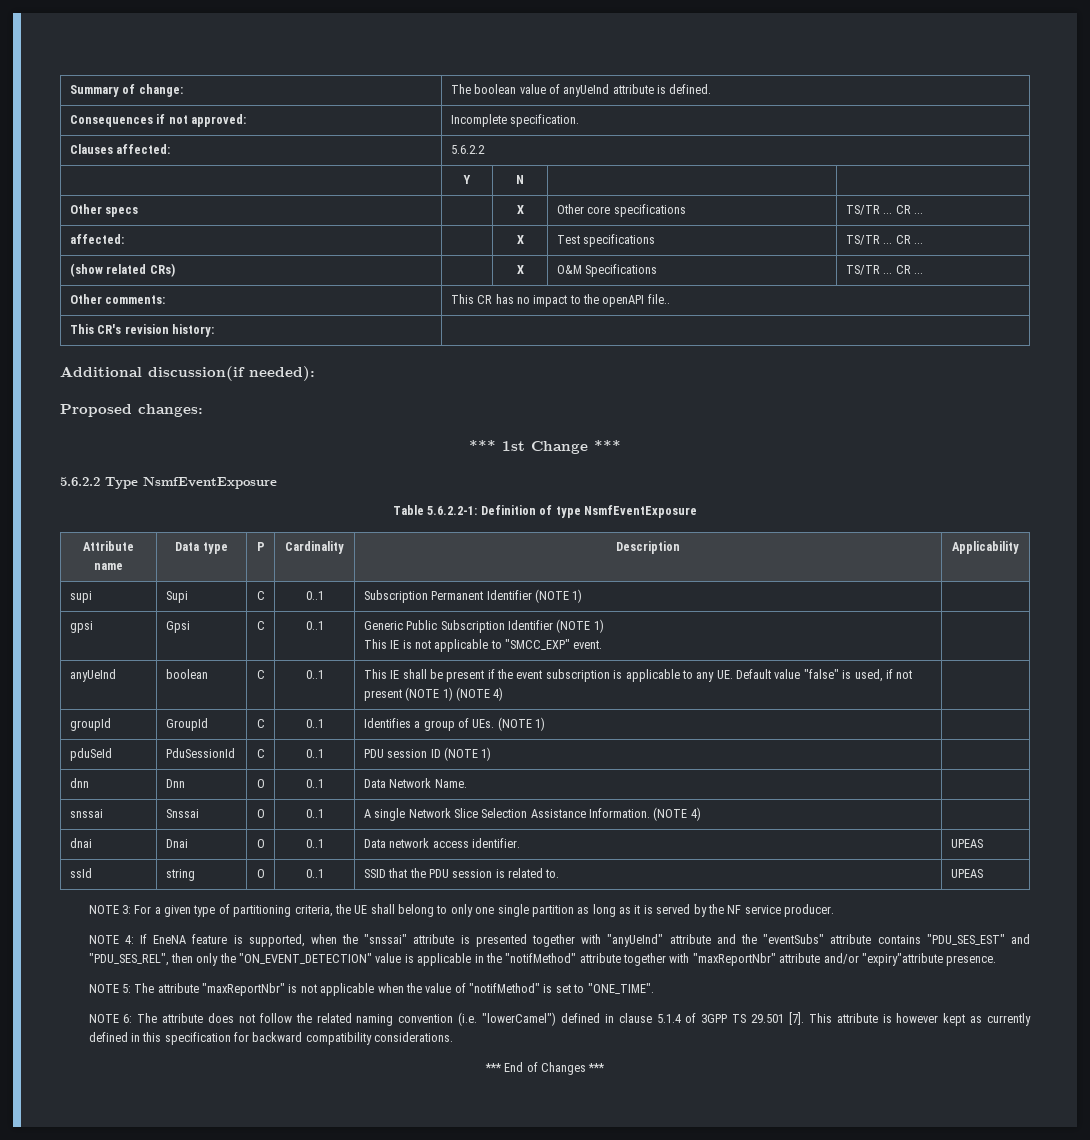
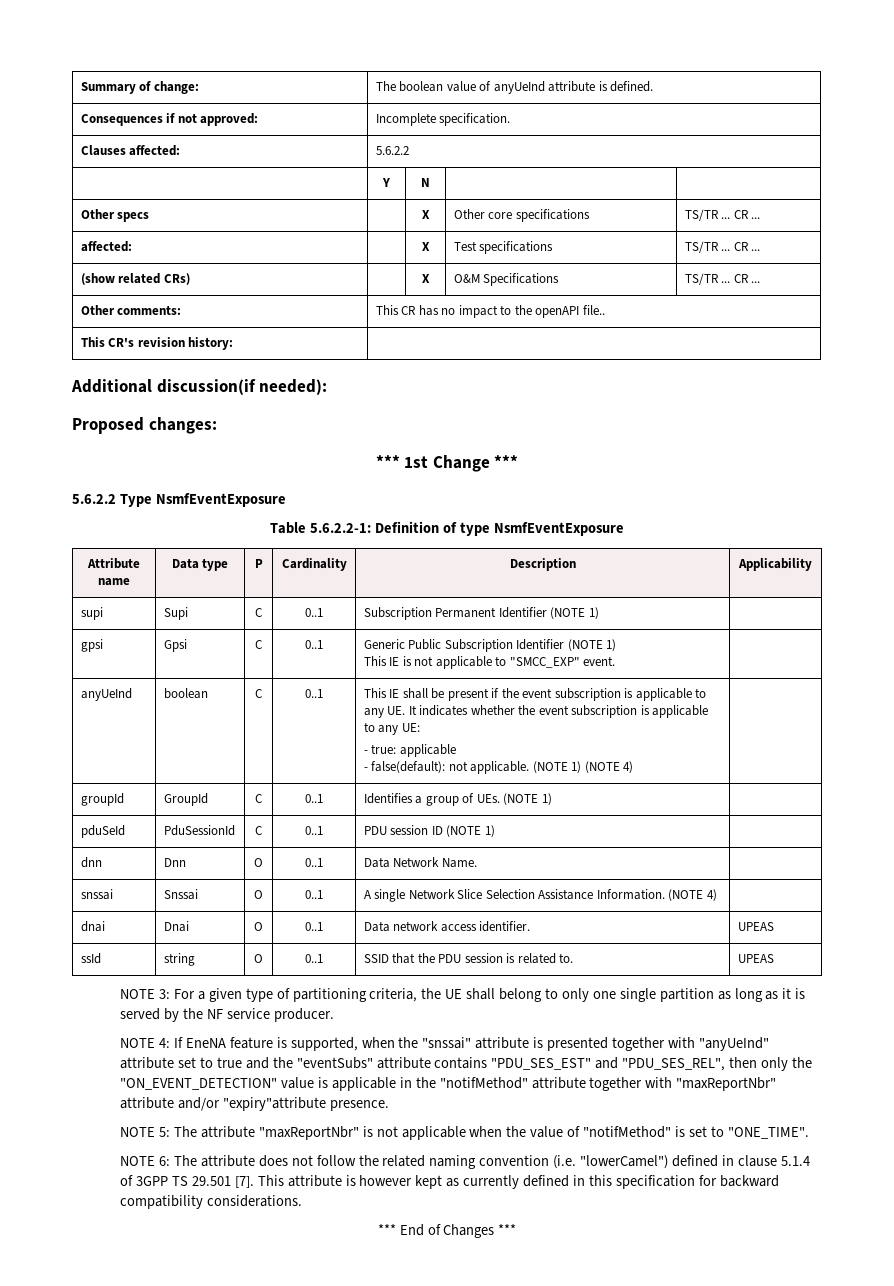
[736,669,913,682] [363,689,402,701] Default value "false" is used, if not present -> [408,705,709,718] [363,722,420,735] [363,744,456,757] [363,761,530,774] It indicates whether the event subscription is applicable to any UE: // - true: applicable // - false(default): not applicable.
(711, 939) none -> [178,1057,242,1068] set to true

